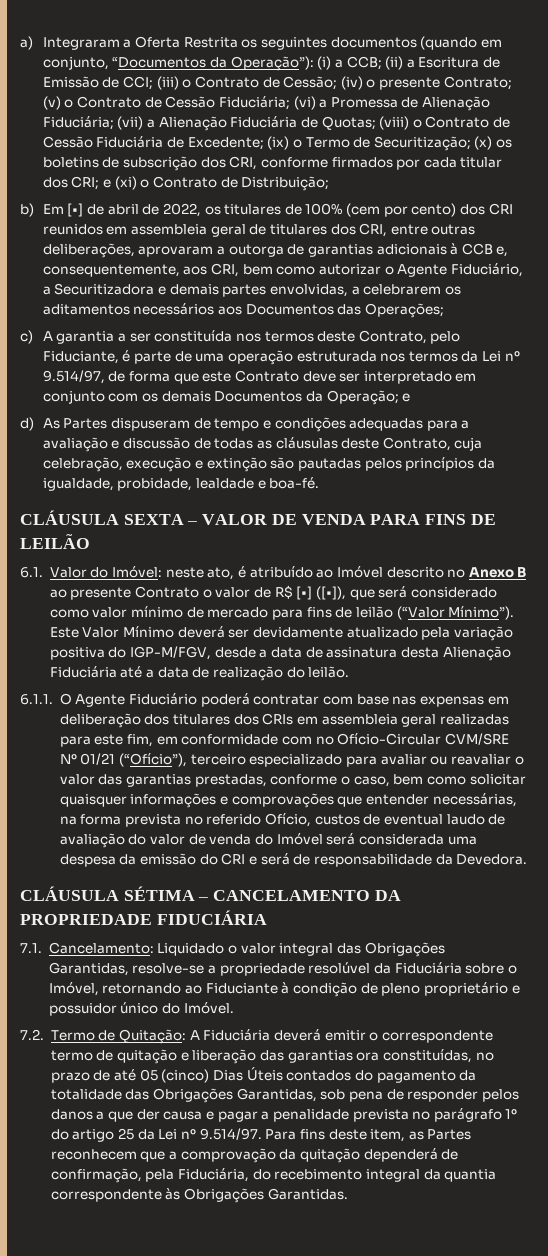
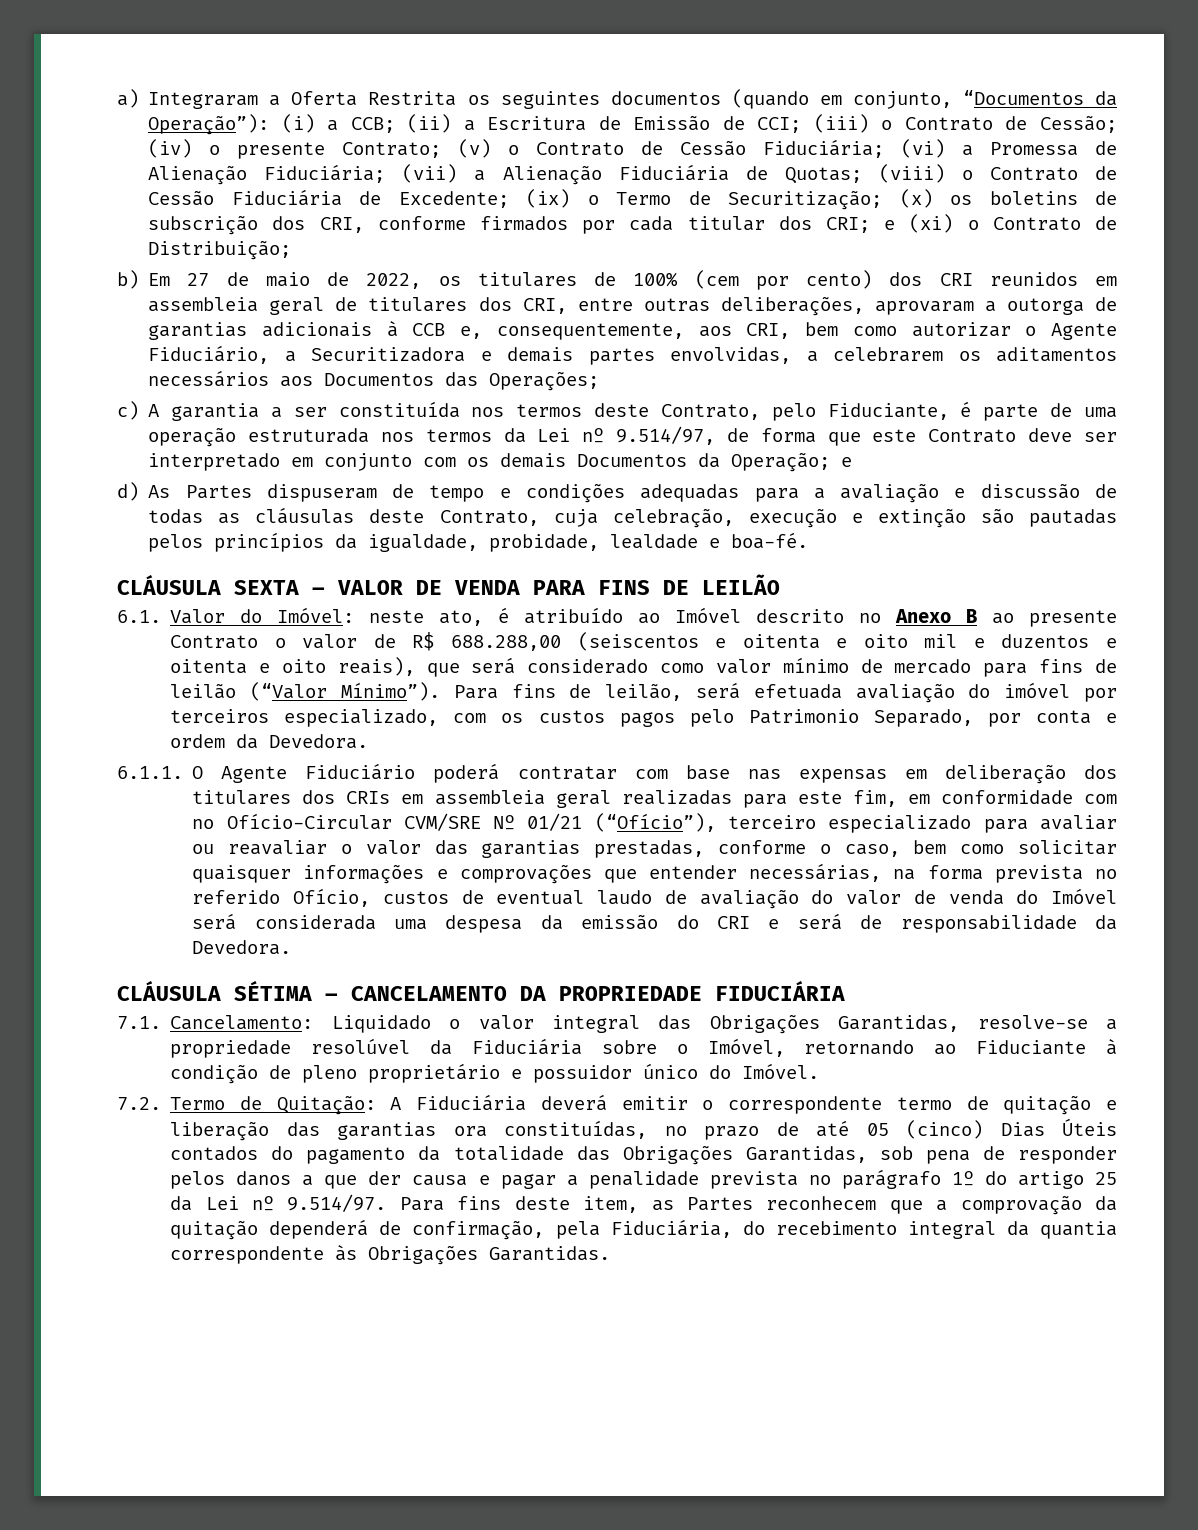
[67,203,139,217] [•] de abril -> [187,272,310,287] 27 de maio
[296,586,346,600] [•] ([•]), -> [451,632,1118,651] [170,657,415,676] 688.288,00 (seiscentos e oitenta e oito mil e duzentos e oitenta e oito reais),
[49,626,513,641] [49,646,511,661] [49,666,350,681] Este Valor Mínimo deverá ser devidamente atualizado pela variação positiva do IGP-M/FGV, desde a data de assinatura desta Alienação Fiduciária até a data de realização do leilão. -> [453,682,1117,703] [170,709,1118,727] [170,734,369,749] Para fins de leilão, será efetuada avaliação do imóvel por terceiros especializado, com os custos pagos pelo Patrimonio Separado, por conta e ordem da Devedora.

